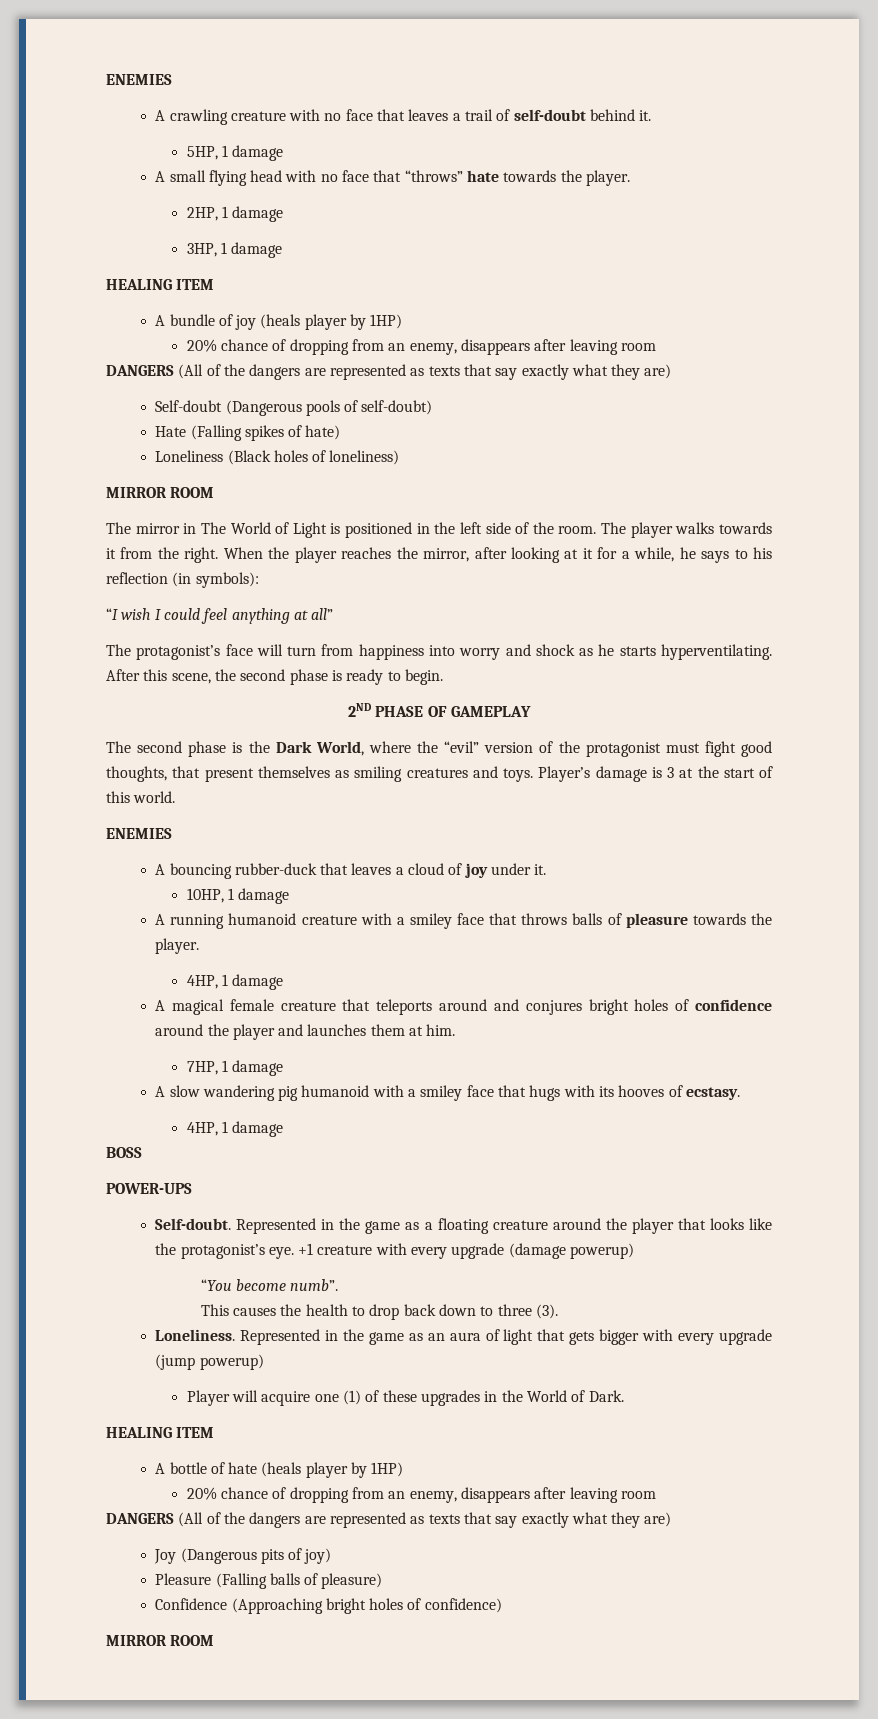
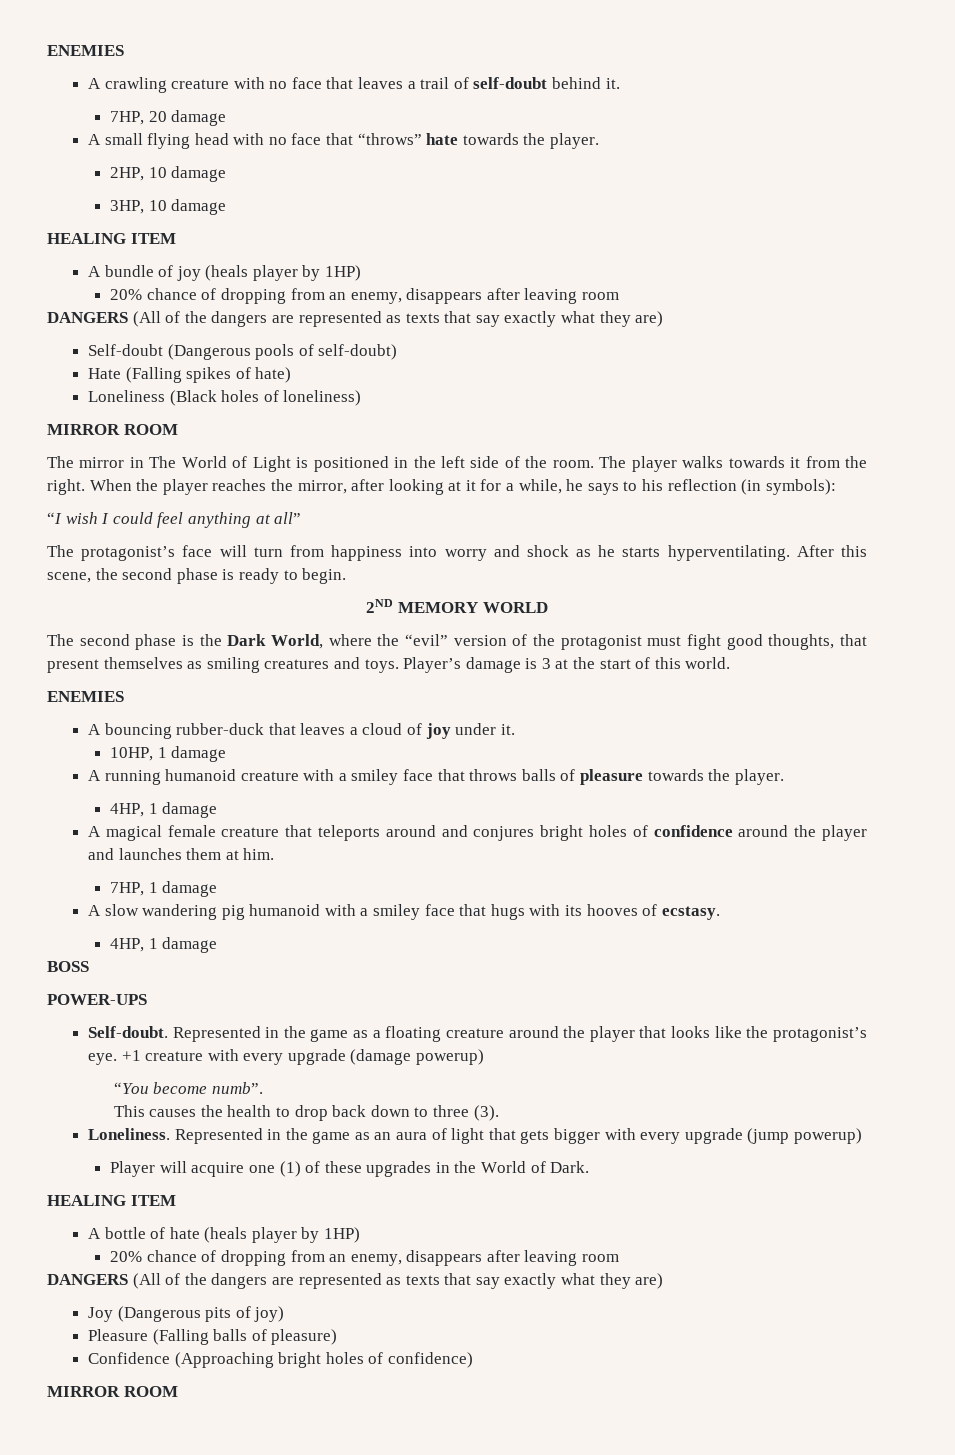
[186,145,229,160] 5HP, 1 -> [110,111,167,125] 7HP, 20
[222,206,229,218] 1 -> [148,167,167,178] 10
[221,242,228,254] 1 -> [148,200,167,211] 10
[375,706,531,717] PHASE OF GAMEPLAY -> [397,602,548,613] MEMORY WORLD

